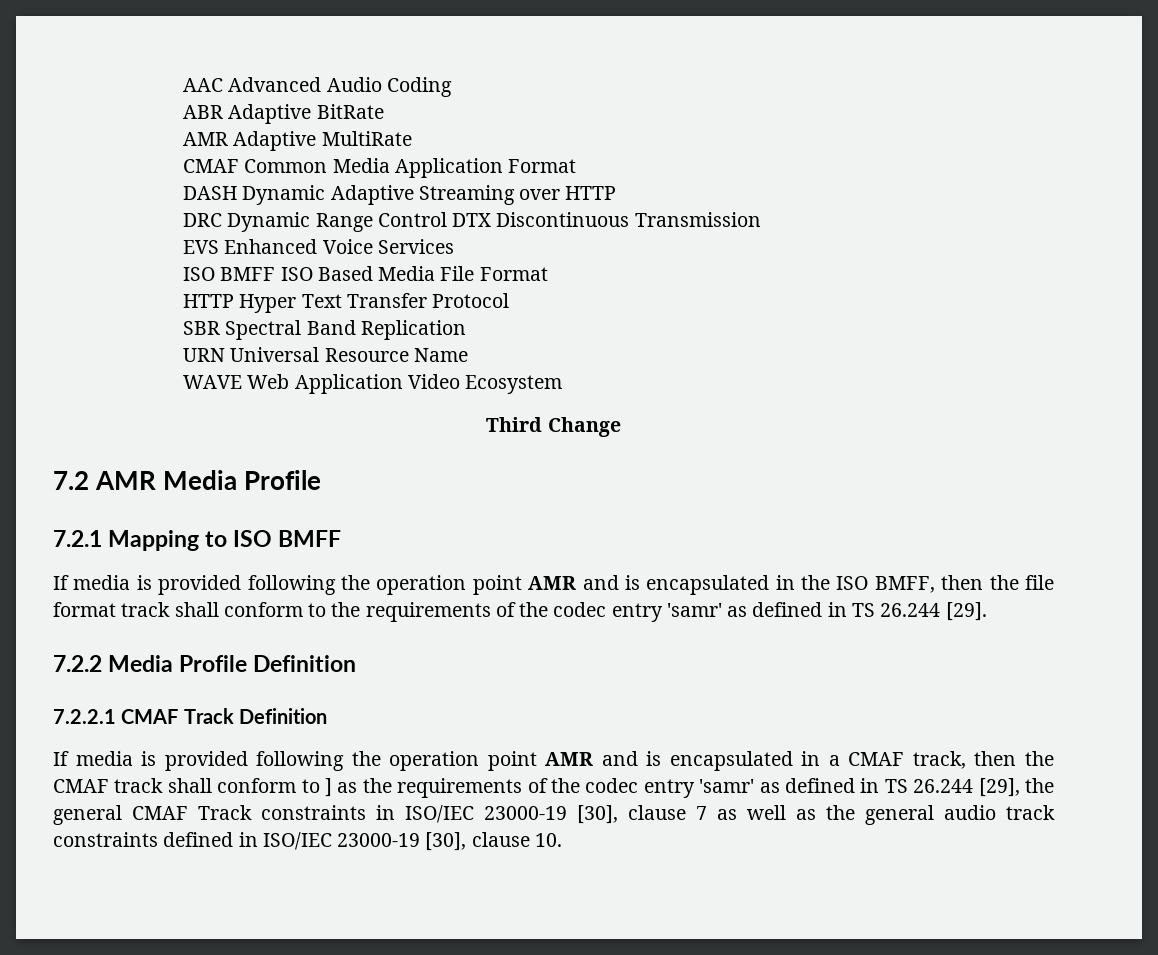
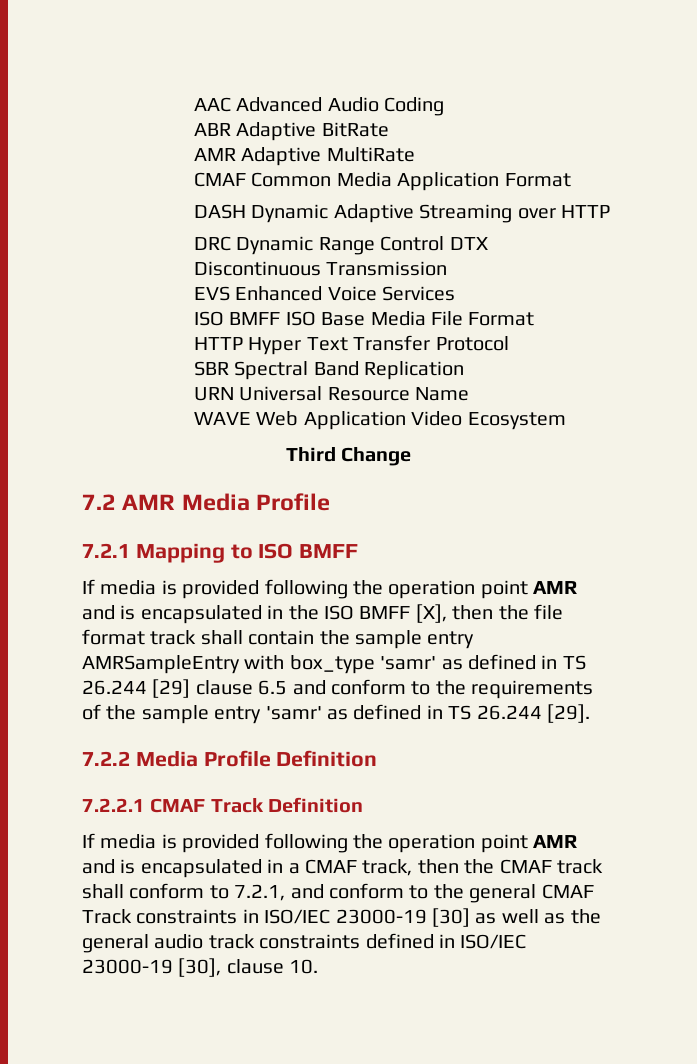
[317,266,373,281] Based -> [321,312,366,326] Base
[874,576,935,593] BMFF, -> [359,604,447,623] BMFF [X],
(219, 609) none -> [248,630,475,649] [82,654,586,674] [82,679,326,698] contain the sample entry AMRSampleEntry with box_type 'samr' as defined in TS 26.244 [29] clause 6.5 and
[553,602,607,617] codec -> [141,705,209,724] sample
[325,778,1020,798] ] as the requirements of the codec entry 'samr' as defined in TS 26.244 [29], -> [234,883,429,901] 7.2.1, and conform to
[577,805,707,824] [30], clause 7 -> [432,908,470,927] [30]

